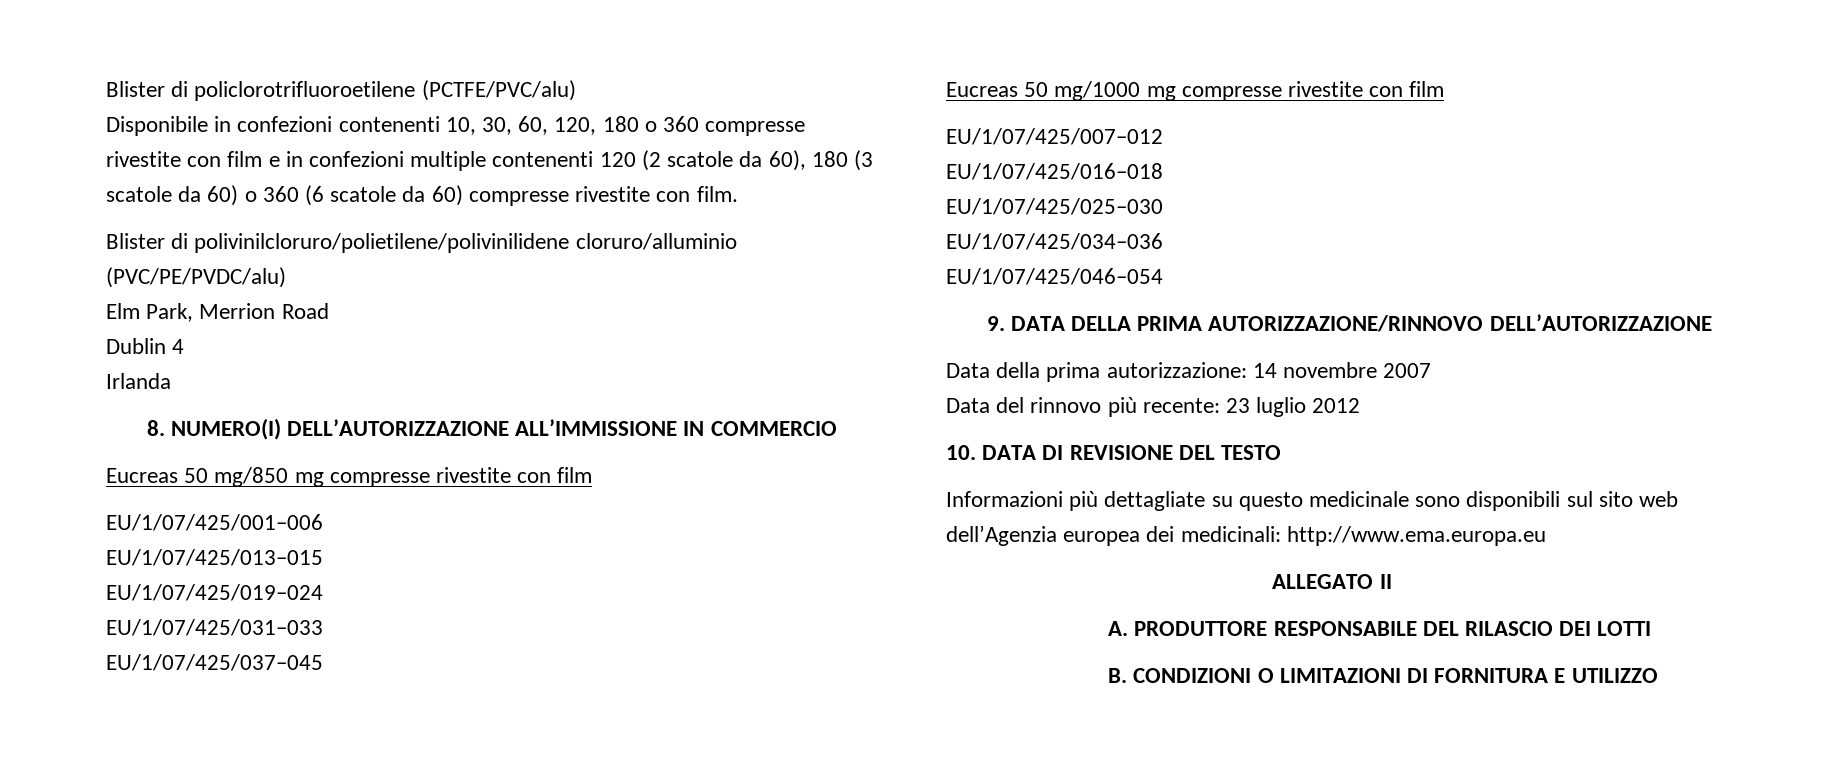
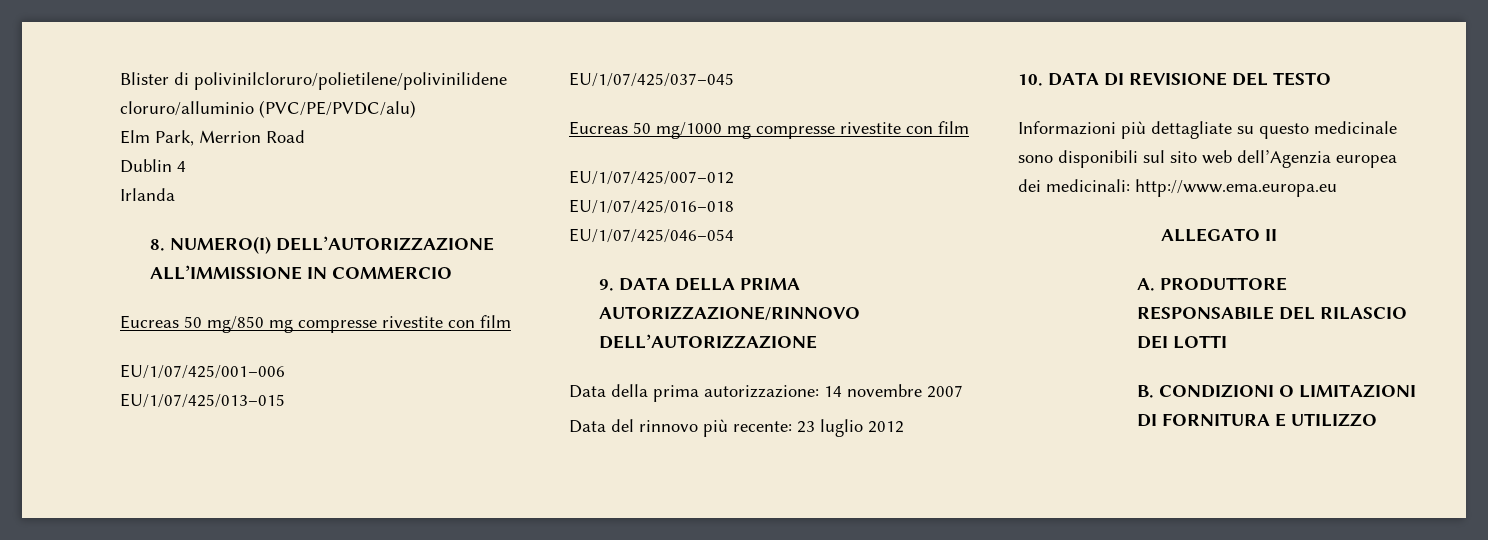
[106,80,576,101] [106,116,806,136] [106,150,873,171] [106,185,738,206] [106,233,189,249] Blister di policlorotrifluoroetilene (PCTFE/PVC/alu) // Disponibile in confezioni contenenti 10, 30, 60, 120, 180 o 360 compresse rivestite con film e in confezioni multiple contenenti 120 (2 scatole da 60), 180 (3 scatole da 60) o 360 (6 scatole da 60) compresse rivestite con film. // Blister di -> [120,72,189,85] Blister di
[106,584,323,601] [106,619,323,636] // EU/1/07/425/019–024 // EU/1/07/425/031–033 -> (285, 400) none
[946,198,1163,215] [946,233,1163,250] // EU/1/07/425/025–030 // EU/1/07/425/034–036 -> (734, 206) none

